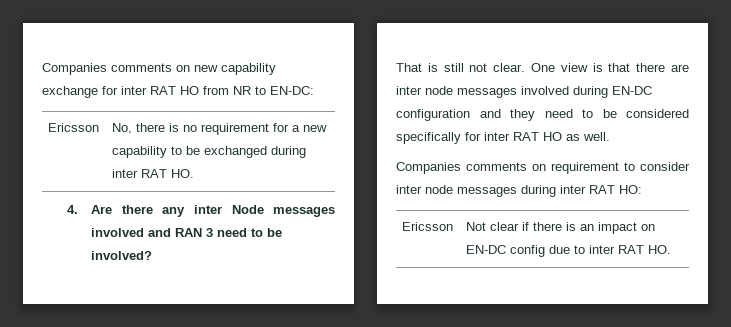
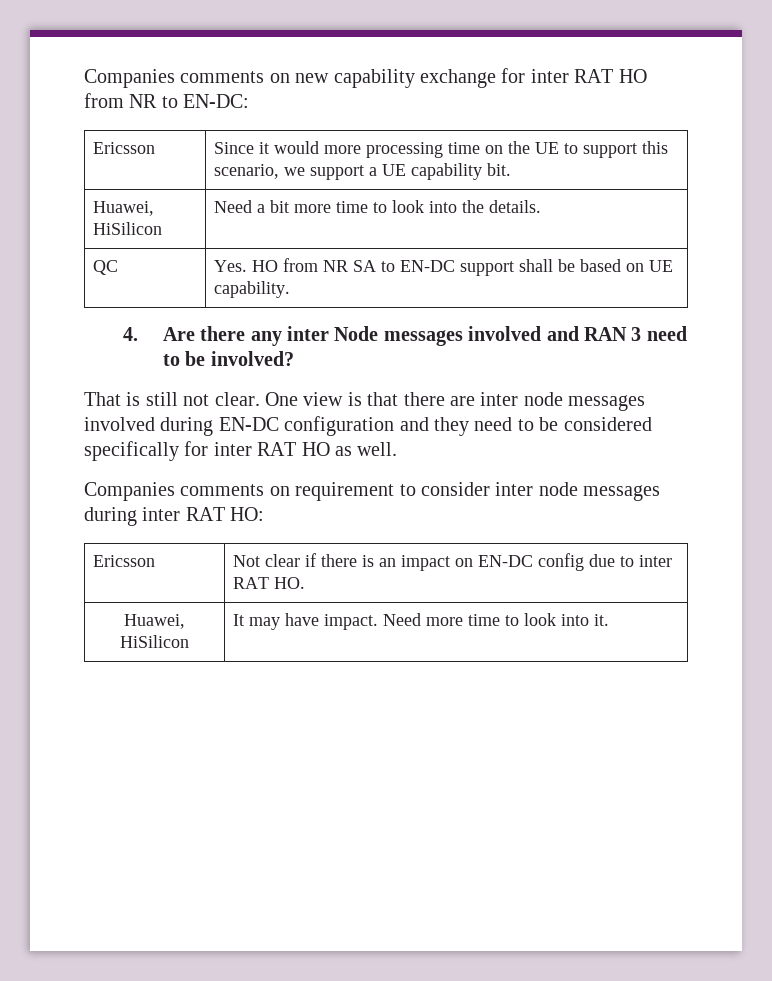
[112,123,328,135] [112,146,307,158] [112,169,195,178] No, there is no requirement for a new capability to be exchanged during inter RAT HO. -> [214,141,669,158] [214,163,512,180] [93,201,155,216] [93,222,163,235] [214,200,542,213] [93,260,119,275] [214,258,674,276] [214,281,291,298] Since it would more processing time on the UE to support this scenario, we support a UE capability bit. // Huawei, HiSilicon | Need a bit more time to look into the details. // QC | Yes. HO from NR SA to EN-DC support shall be based on UE capability.
(672, 249) none -> [124,614,185,629] [120,635,189,648] [233,613,610,630] // Huawei, HiSilicon | It may have impact. Need more time to look into it.

